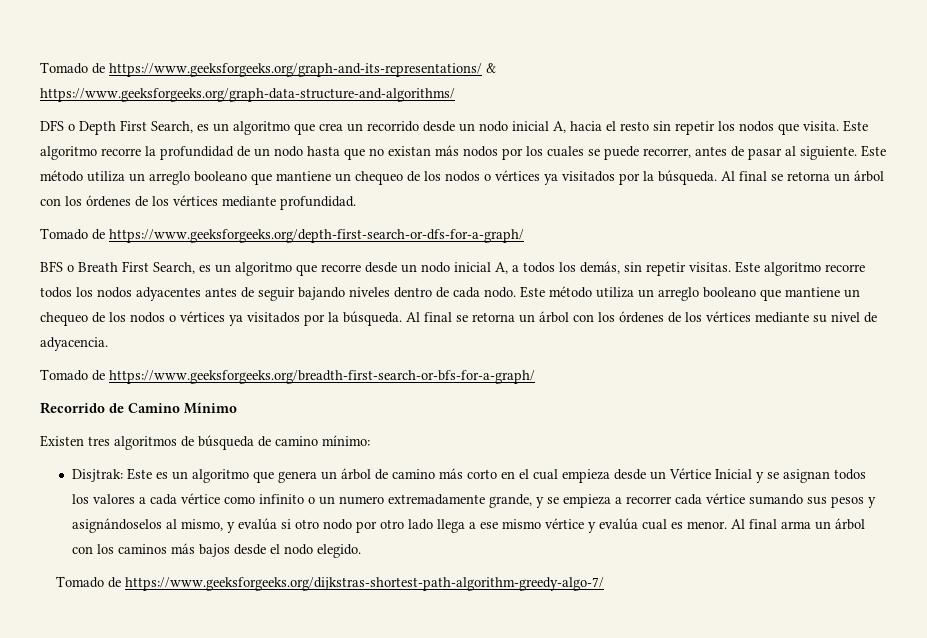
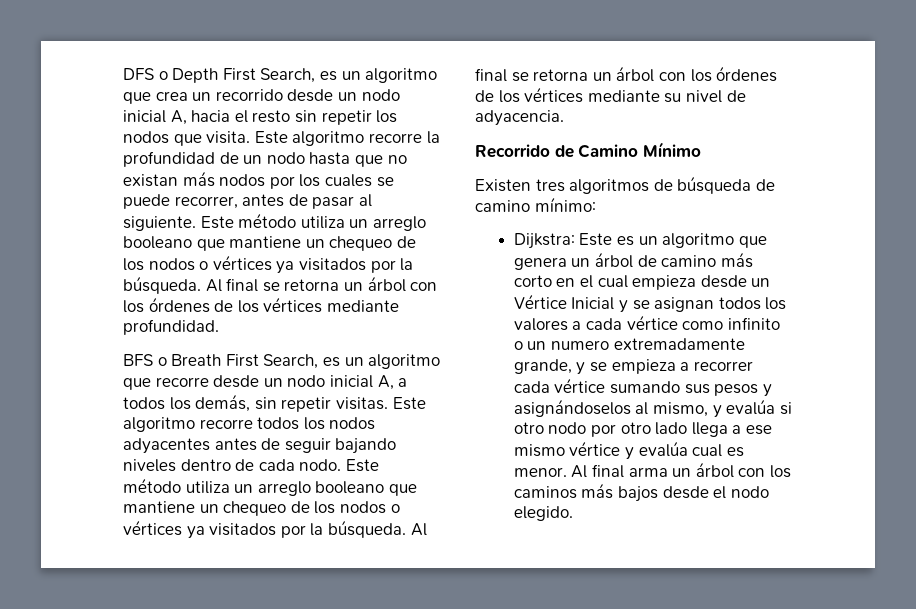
[40,62,496,77] [40,88,455,102] Tomado de https://www.geeksforgeeks.org/graph-and-its-representations/ & https://www.geeksforgeeks.org/graph-data-structure-and-algorithms/ // -> (123, 74) none
[40,228,524,243] // Tomado de https://www.geeksforgeeks.org/depth-first-search-or-dfs-for-a-graph/ -> (219, 327) none
[40,369,535,384] // Tomado de https://www.geeksforgeeks.org/breadth-first-search-or-bfs-for-a-graph/ -> (564, 118) none
[72,469,124,482] Disjtrak: -> [513,233,575,249] Dijkstra:
[56,576,605,591] // Tomado de https://www.geeksforgeeks.org/dijkstras-shortest-path-algorithm-greedy-algo-7/ -> (573, 513) none

